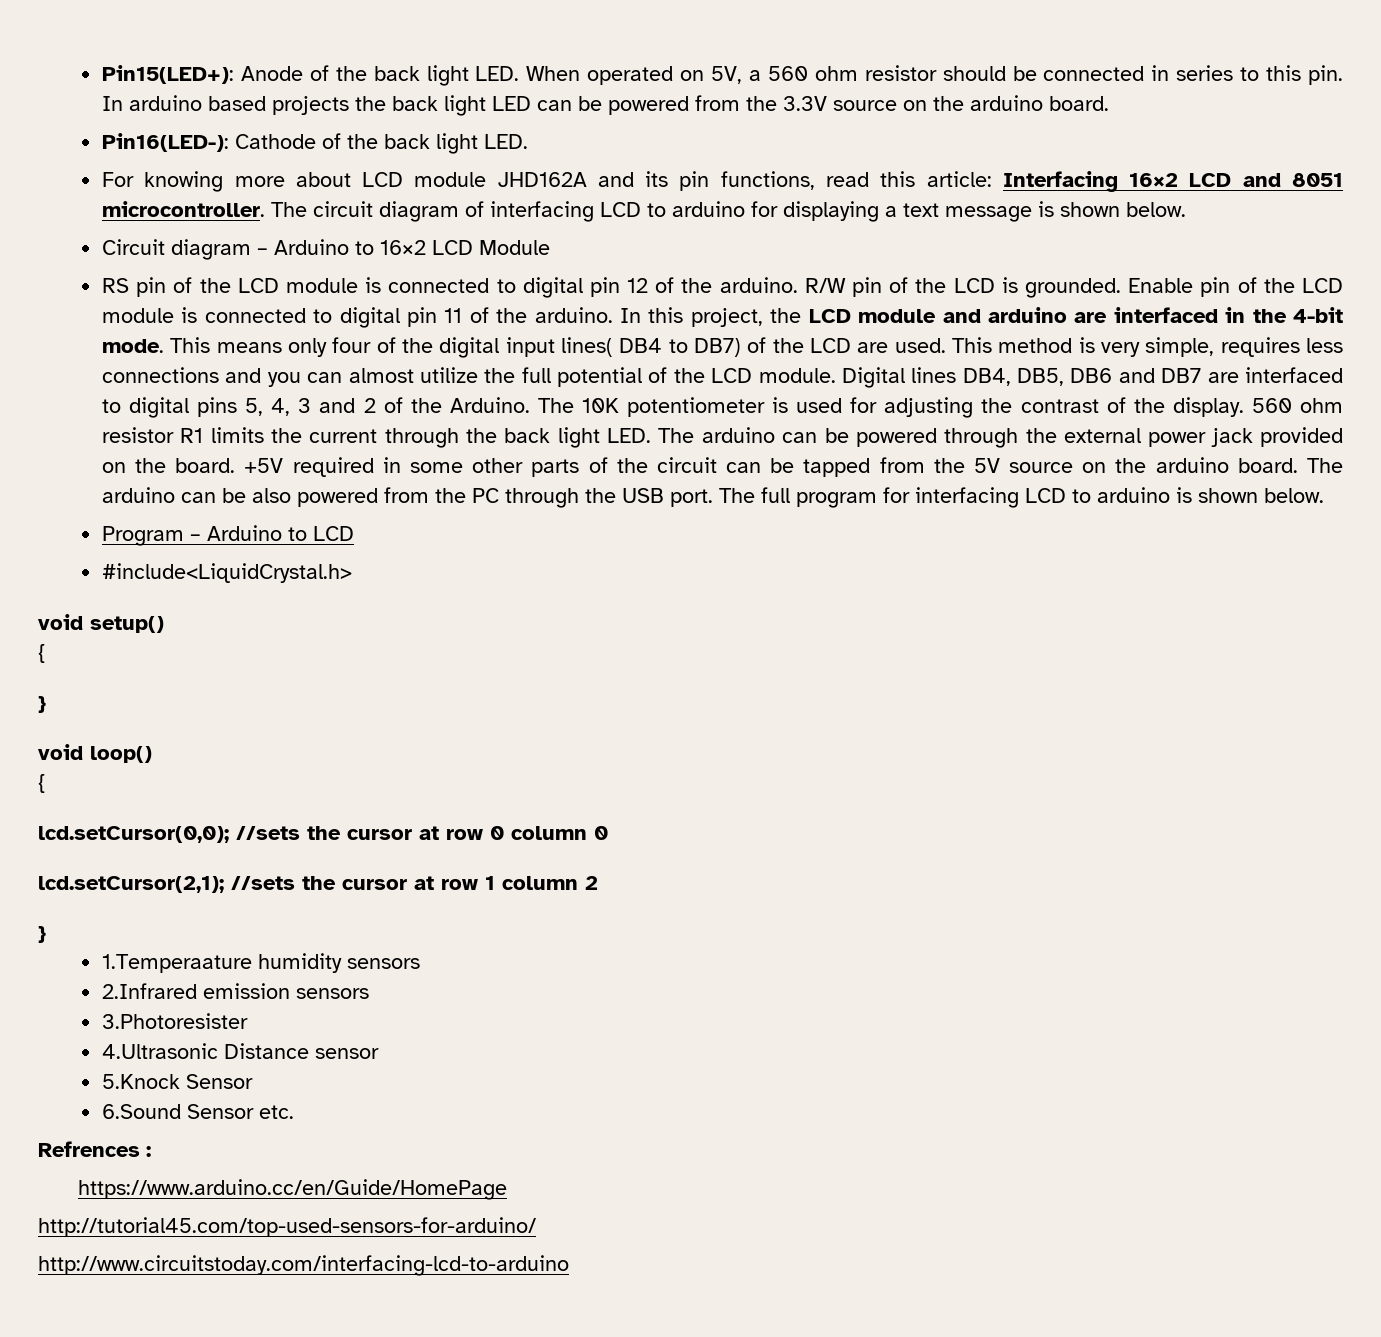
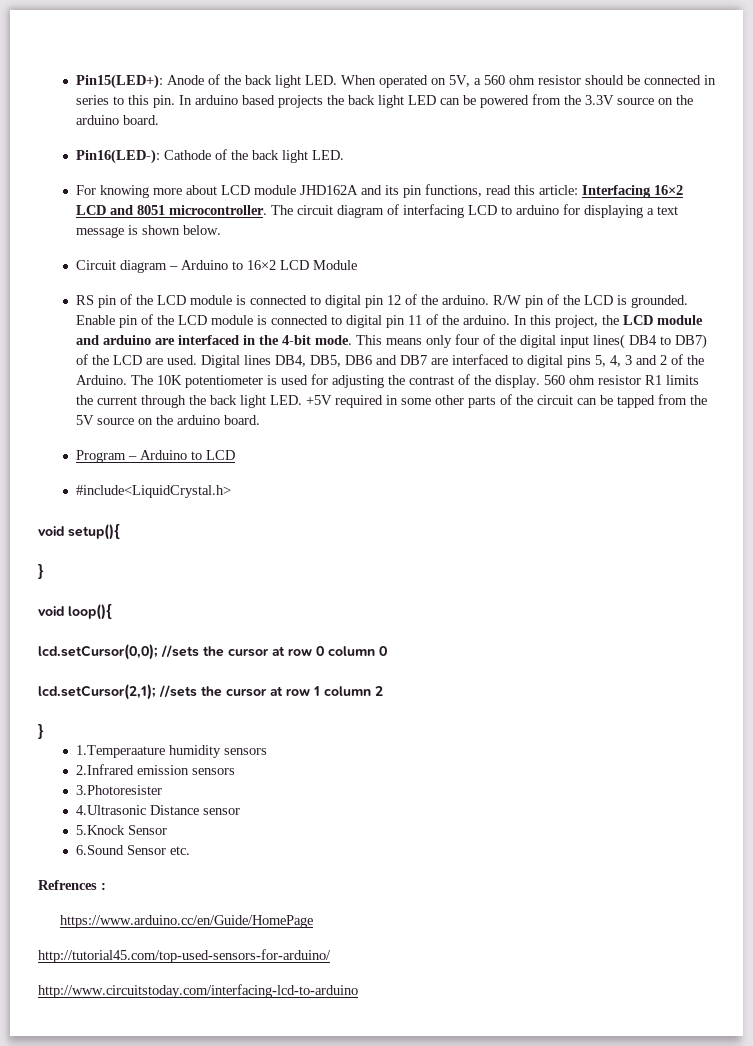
[951,337,1343,357] [101,367,836,387] This method is very simple, requires less connections and you can almost utilize the full potential of the LCD module. -> (197, 360) none
[658,427,1344,448] [101,458,236,473] The arduino can be powered through the external power jack provided on the board. -> (302, 400) none
[1306,458,1343,473] [101,487,1324,508] The arduino can be also powered from the PC through the USB port. The full program for interfacing LCD to arduino is shown below. -> (260, 420) none
[90,616,164,633] [38,644,45,663] setup() // { -> [68,524,120,540] setup(){
[90,746,152,763] [38,774,45,793] loop() // { -> [68,604,112,620] loop(){

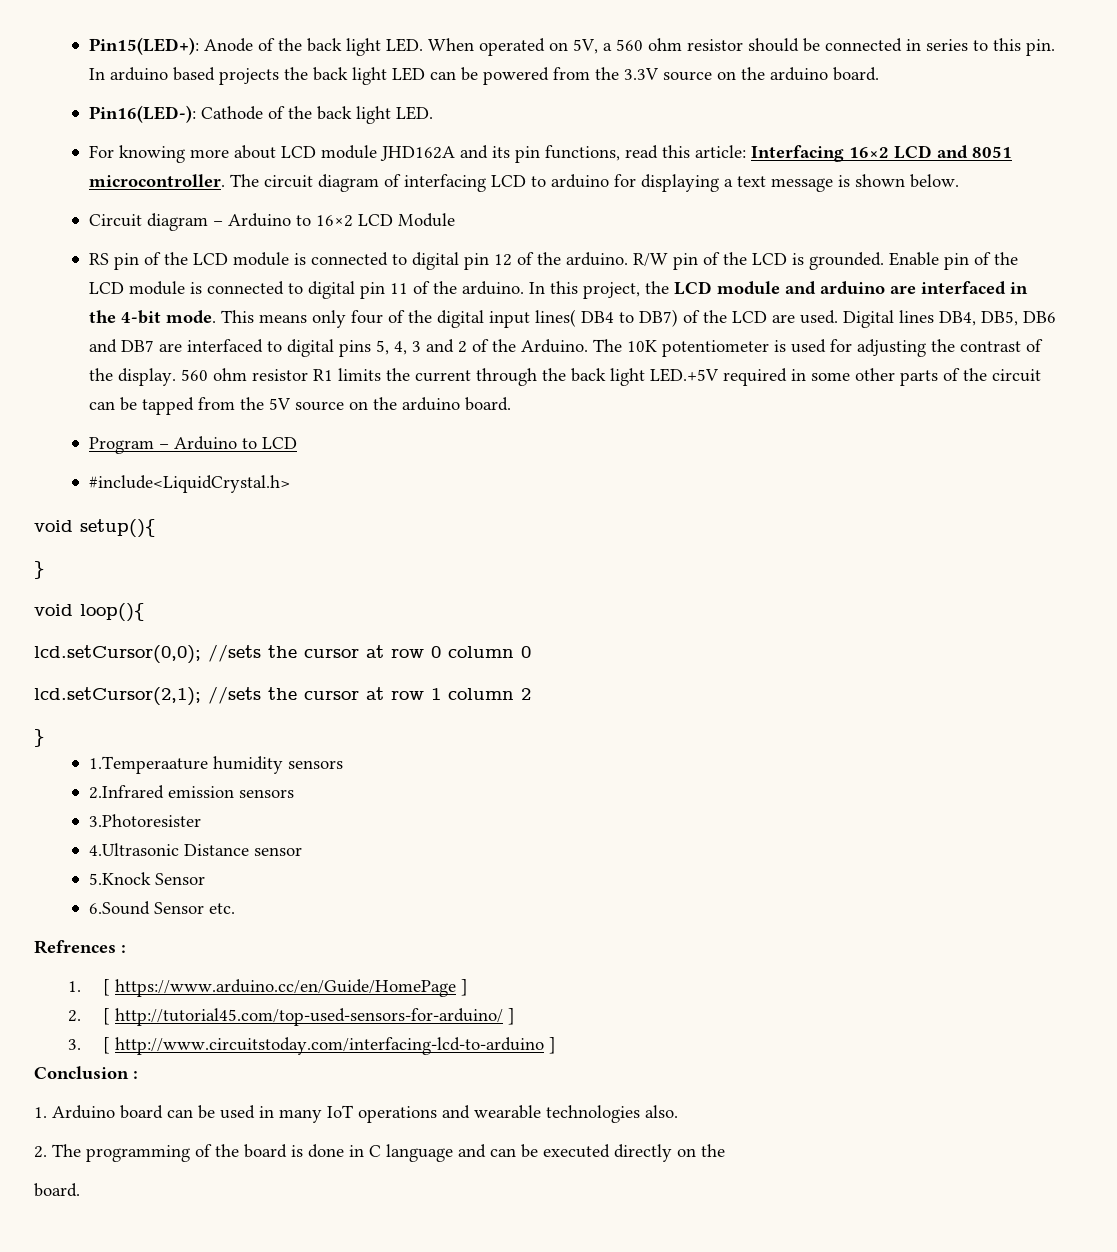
[269,395,332,405] LED. +5V -> [649,368,719,382] LED.+5V
(106, 886) none -> [68,979,110,996] 1. [
[38,949,331,963] [38,984,358,998] // http://tutorial45.com/top-used-sensors-for-arduino/ // http://www.circuitstoday.com/interfacing-lcd-to-arduino -> [460,979,468,996] [68,1008,515,1026] [68,1037,556,1055] [34,1066,138,1080] [34,1105,678,1123] [34,1144,725,1162] [34,1183,80,1197] ] // 2. [ http://tutorial45.com/top-used-sensors-for-arduino/ ] // 3. [ http://www.circuitstoday.com/interfacing-lcd-to-arduino ] // Conclusion : // 1. Arduino board can be used in many IoT operations and wearable technologies also. // 2. The programming of the board is done in C language and can be executed directly on the // board.

